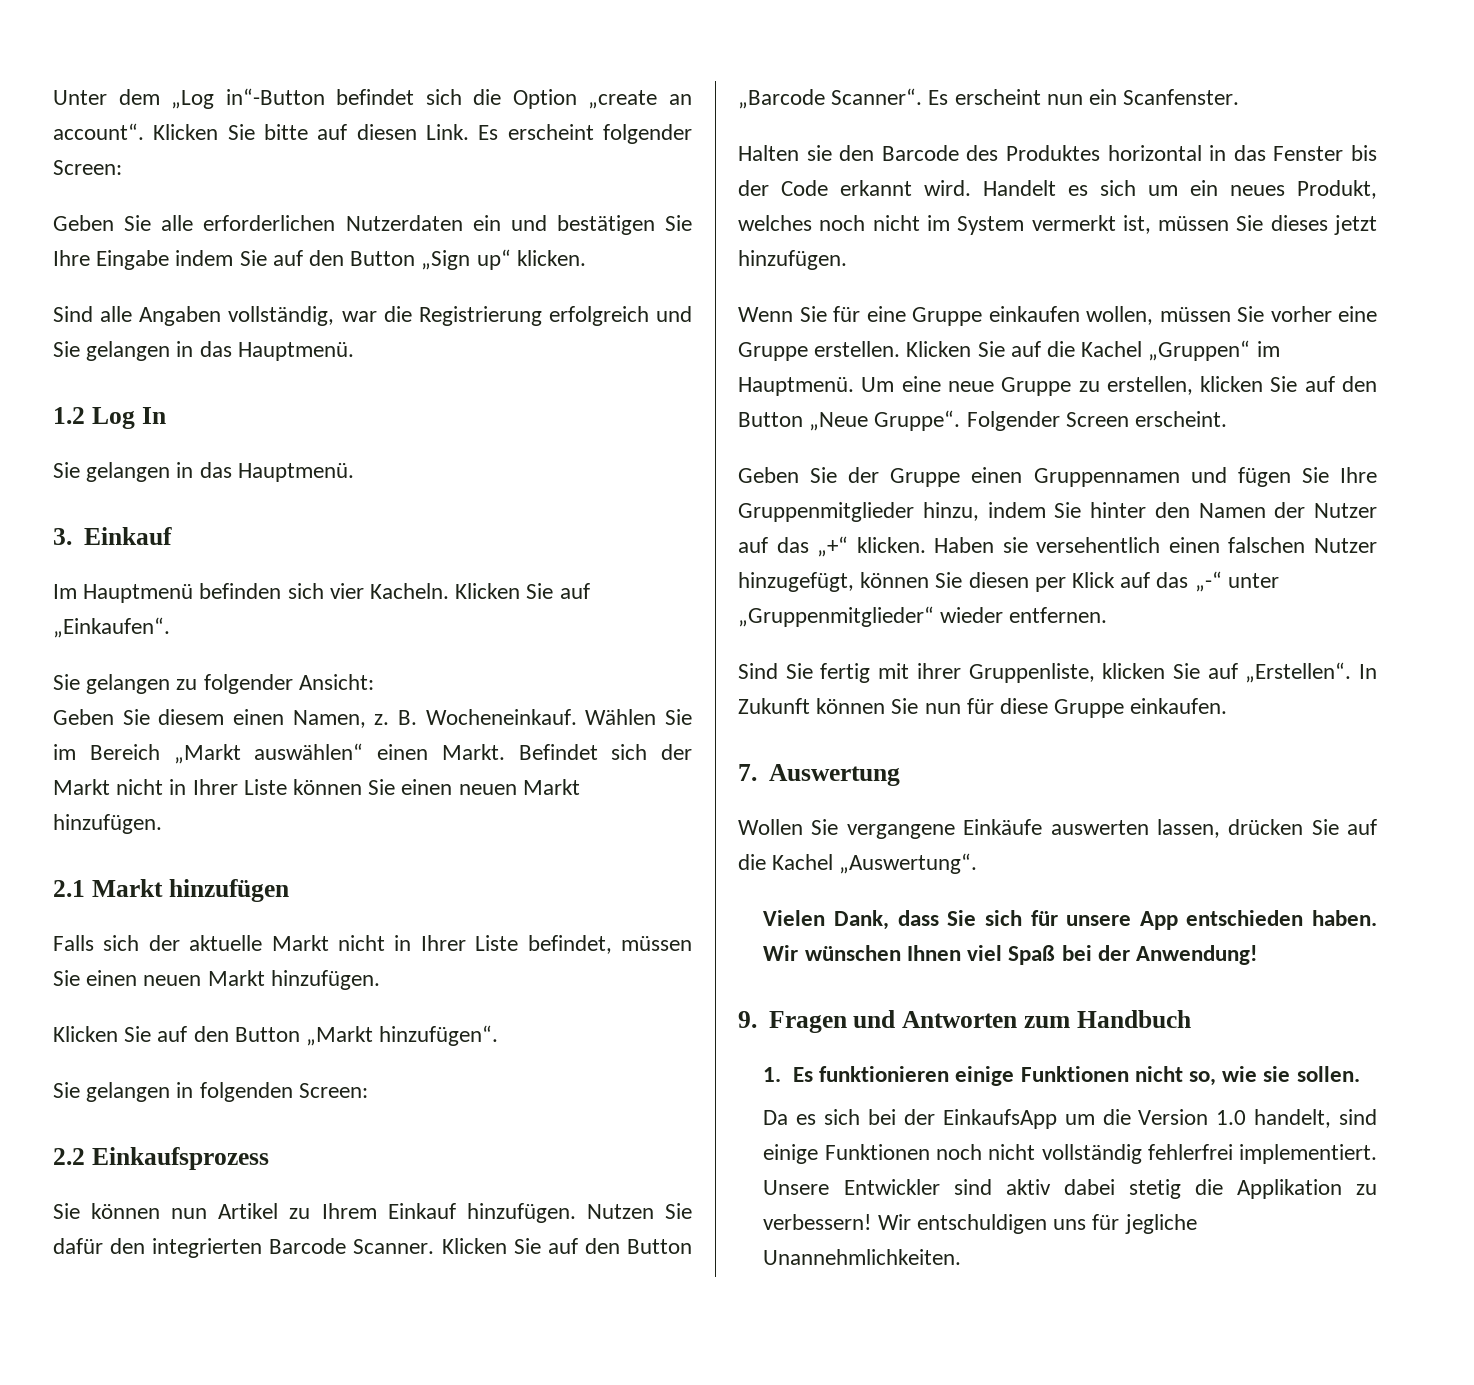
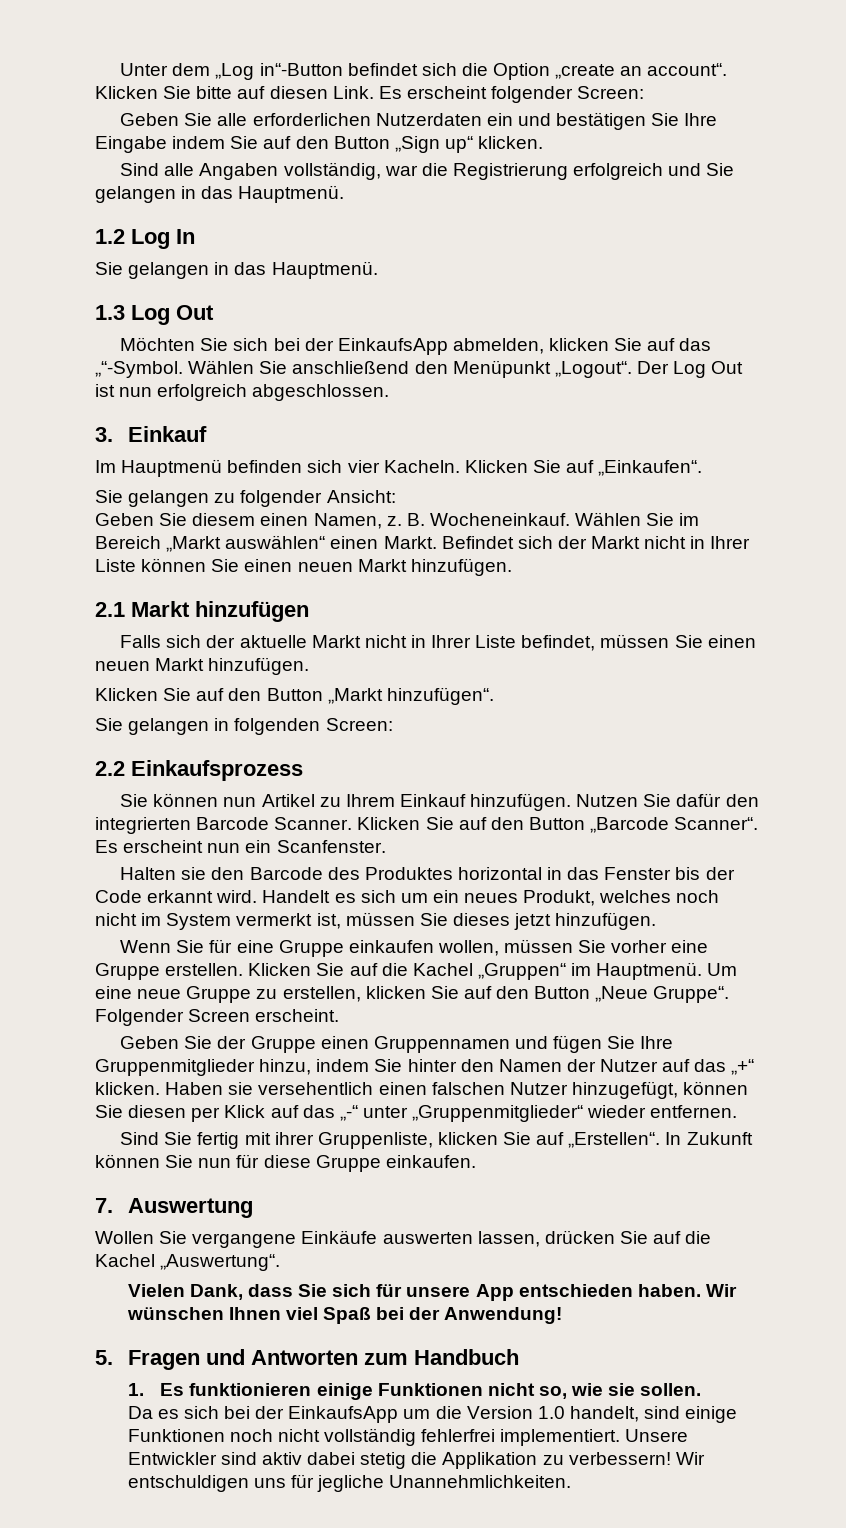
(354, 472) none -> [95,305,214,325] [120,337,712,355] [95,360,744,378] [95,384,390,401] // 1.3 Log Out // Möchten Sie sich bei der EinkaufsApp abmelden, klicken Sie auf das „“-Symbol. Wählen Sie anschließend den Menüpunkt „Logout“. Der Log Out ist nun erfolgreich abgeschlossen.
[738,1011,757,1028] 9. -> [95,1350,113,1365] 5.

